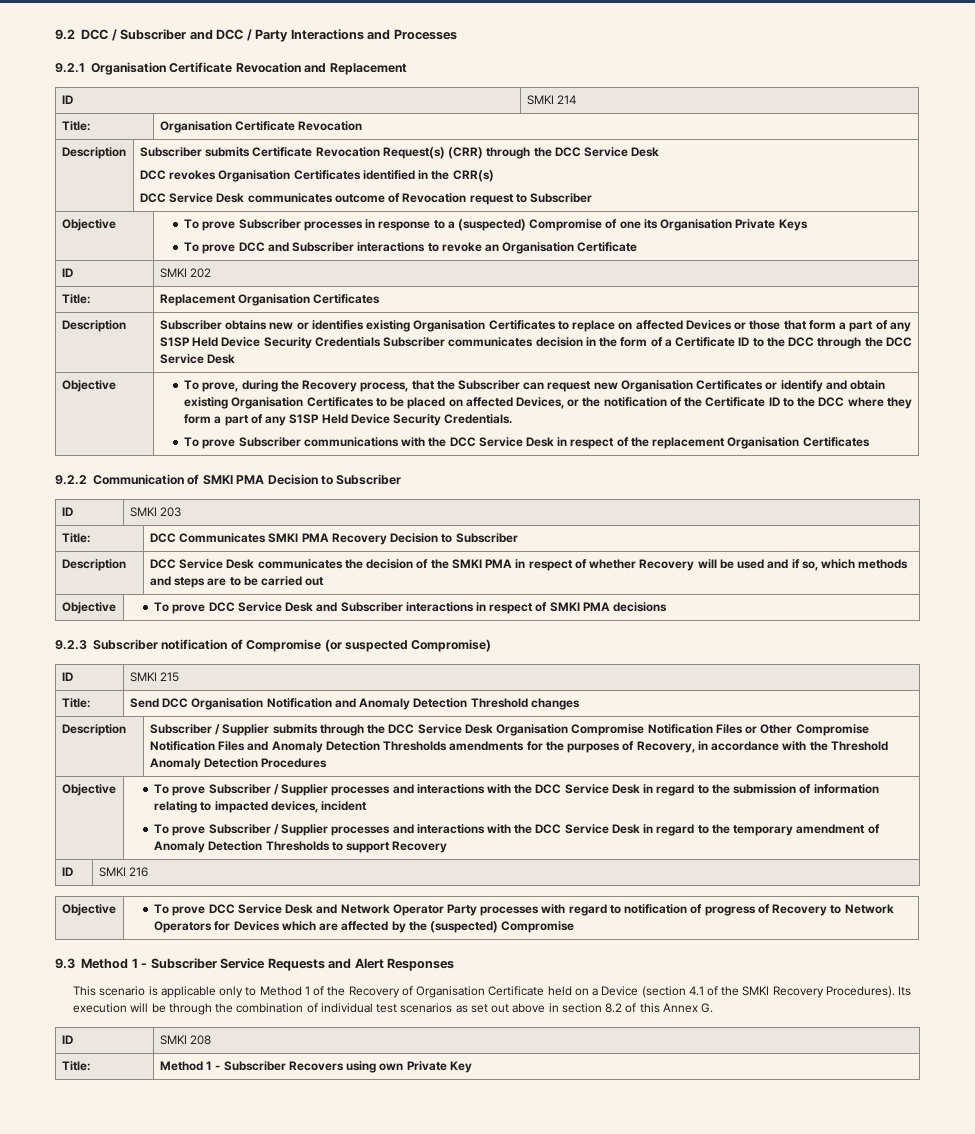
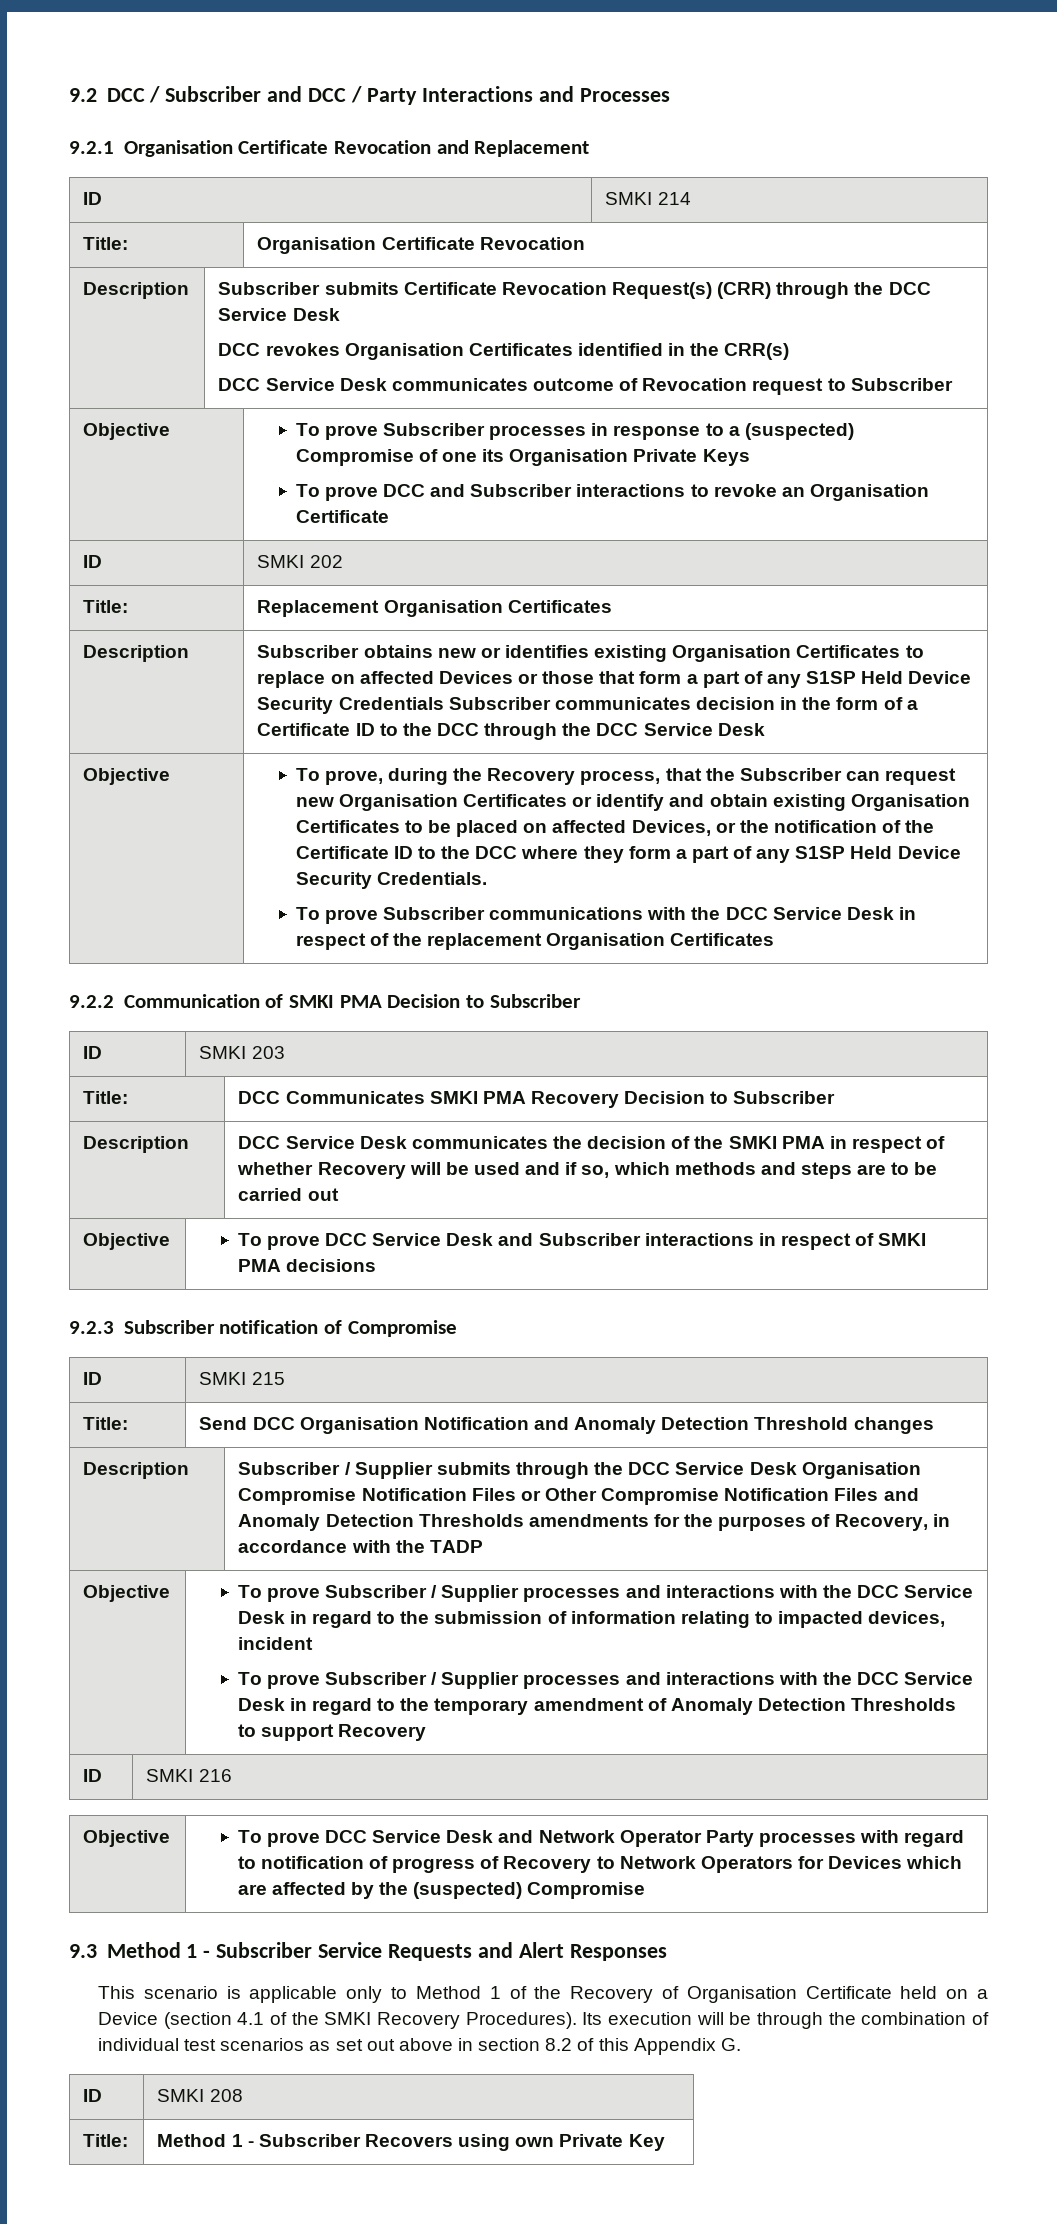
[324,639,492,652] (or suspected Compromise) -> (457, 1328) none
[830,741,888,751] [149,758,328,770] Threshold Anomaly Detection Procedures -> [429,1540,483,1553] TADP
[662,1003,698,1013] Annex -> [633,2038,716,2055] Appendix

